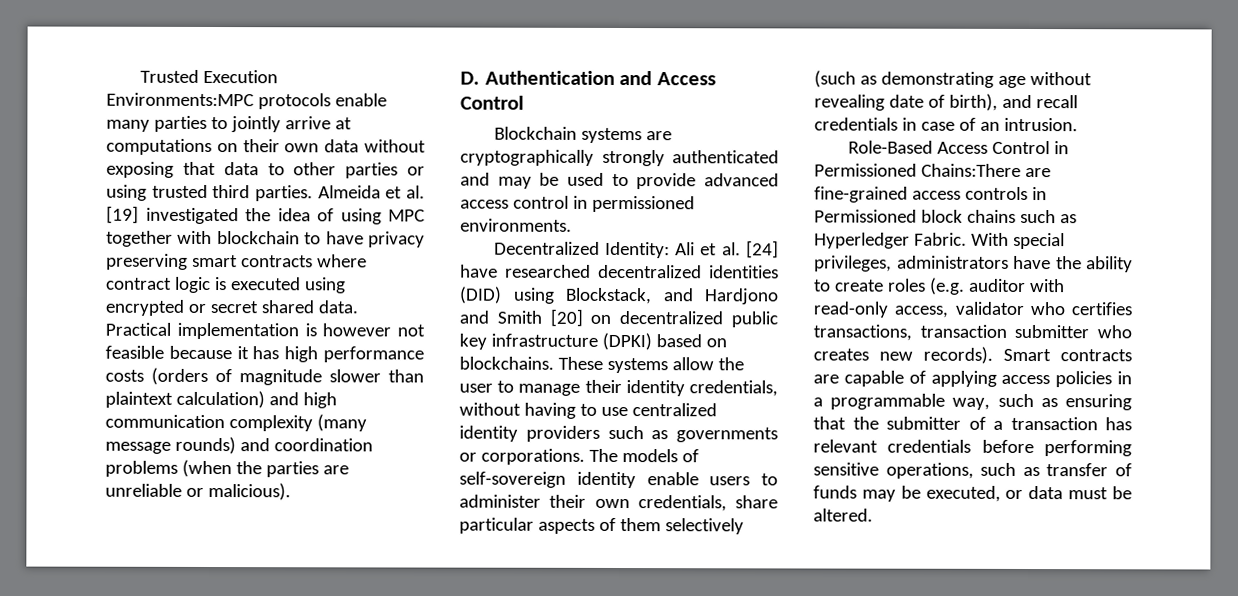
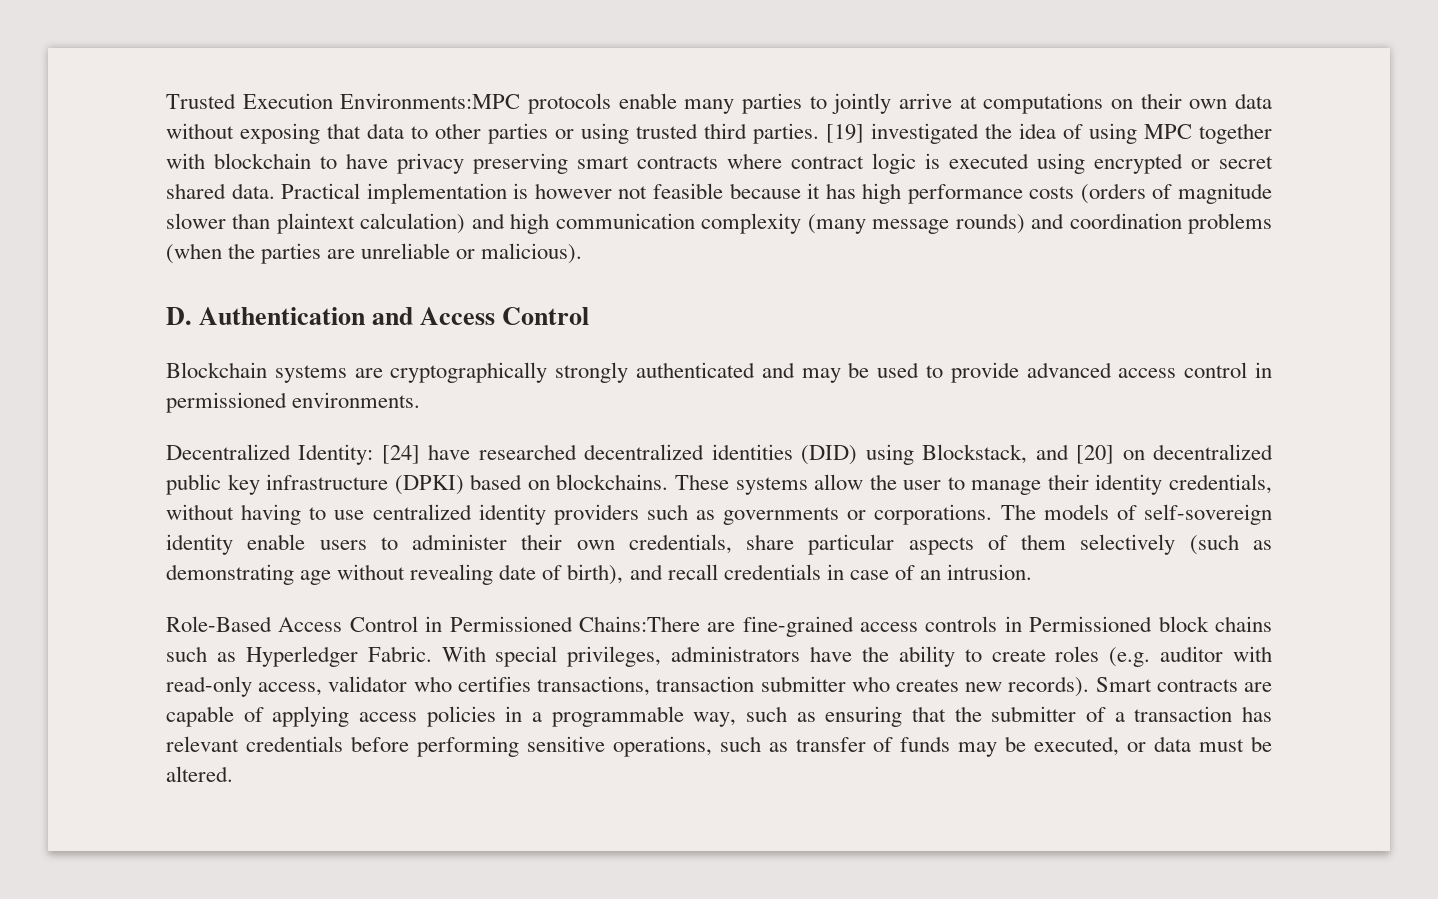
[317,185,425,199] Almeida et al. -> (819, 133) none
[675,242,741,256] Ali et al. -> (374, 454) none
[704,288,779,305] [459,310,542,324] Hardjono and Smith -> (1069, 452) none

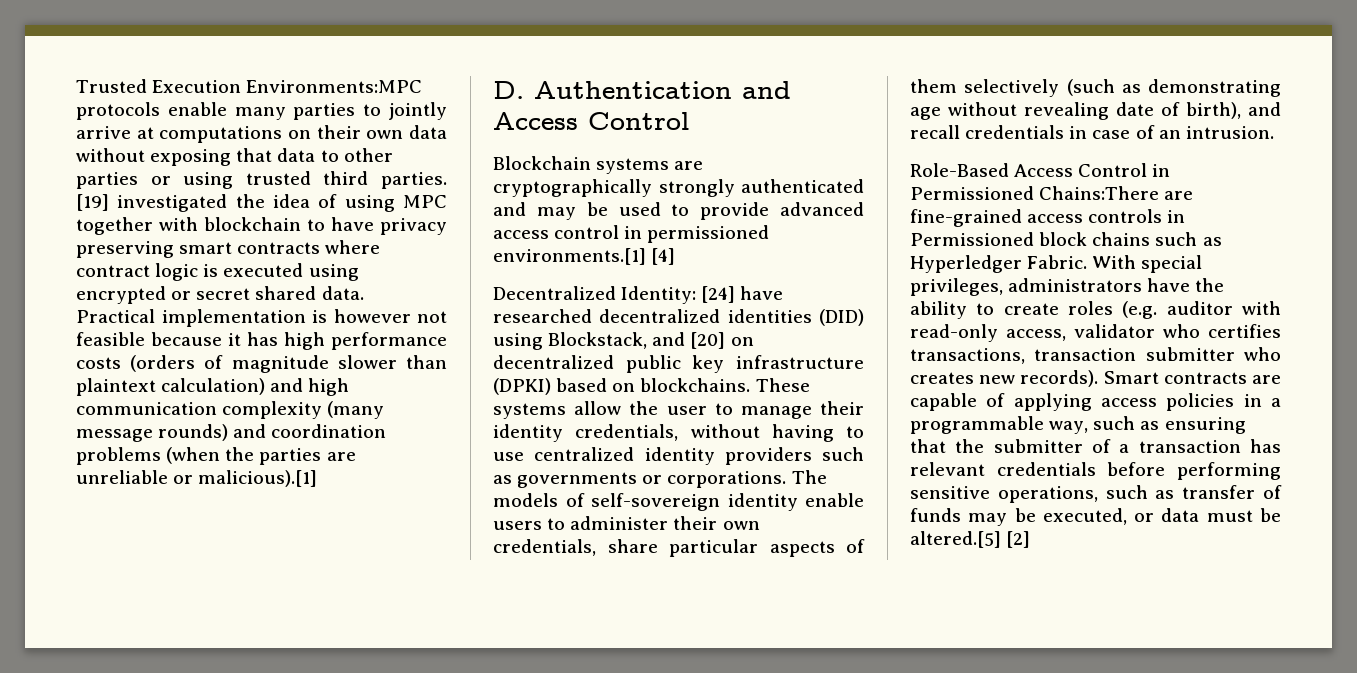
[481,243,583,264] malicious). -> [198,470,318,487] malicious).[1]
[292,392,421,408] environments. -> [493,248,676,265] environments.[1] [4]
[166,766,233,782] altered. -> [910,531,1031,548] altered.[5] [2]

